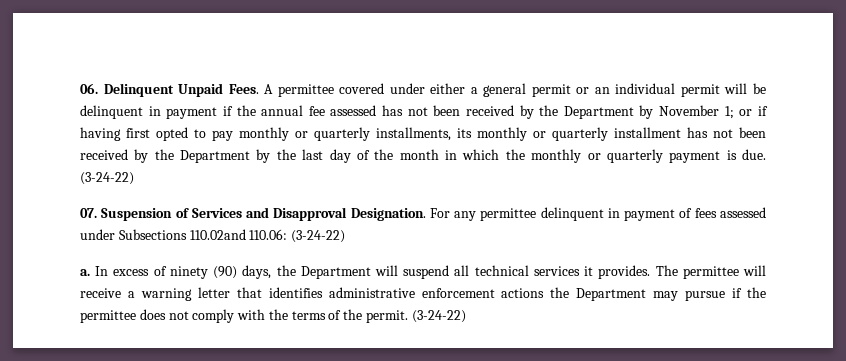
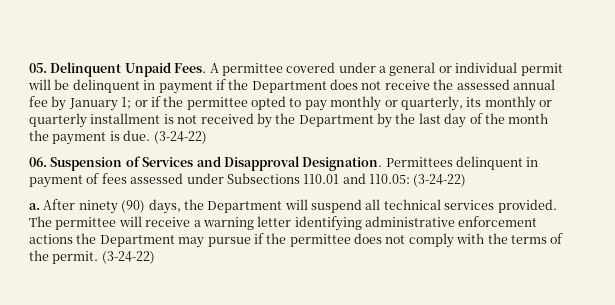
[80,83,98,94] 06. -> [29,63,47,73] 05.
[430,83,466,94] either -> (376, 67) none
[531,84,610,97] permit or an -> [438,66,452,73] or
[261,105,720,119] annual fee assessed has not been received by the Department by November -> [251,79,555,93] [29,96,118,111] Department does not receive the assessed annual fee by January
[80,127,150,141] having first -> [163,96,248,110] the permittee
[314,127,451,141] quarterly installments, -> [400,96,463,111] quarterly,
[687,127,766,138] has not been -> [163,114,198,124] is not
[445,149,663,163] in which the monthly or quarterly -> [29,130,49,141] the
[80,208,97,218] 07. -> [29,157,47,167] 06.
[429,208,537,221] For any permittee -> [385,157,453,167] Permittees
[189,229,288,240] 110.02and 110.06: -> [303,173,410,184] 110.01 and 110.05:
[95,266,167,276] In excess of -> [43,199,76,210] After
[584,265,651,279] it provides. -> [497,199,557,213] provided.
[236,287,323,298] that identifies -> [294,216,362,231] identifying

